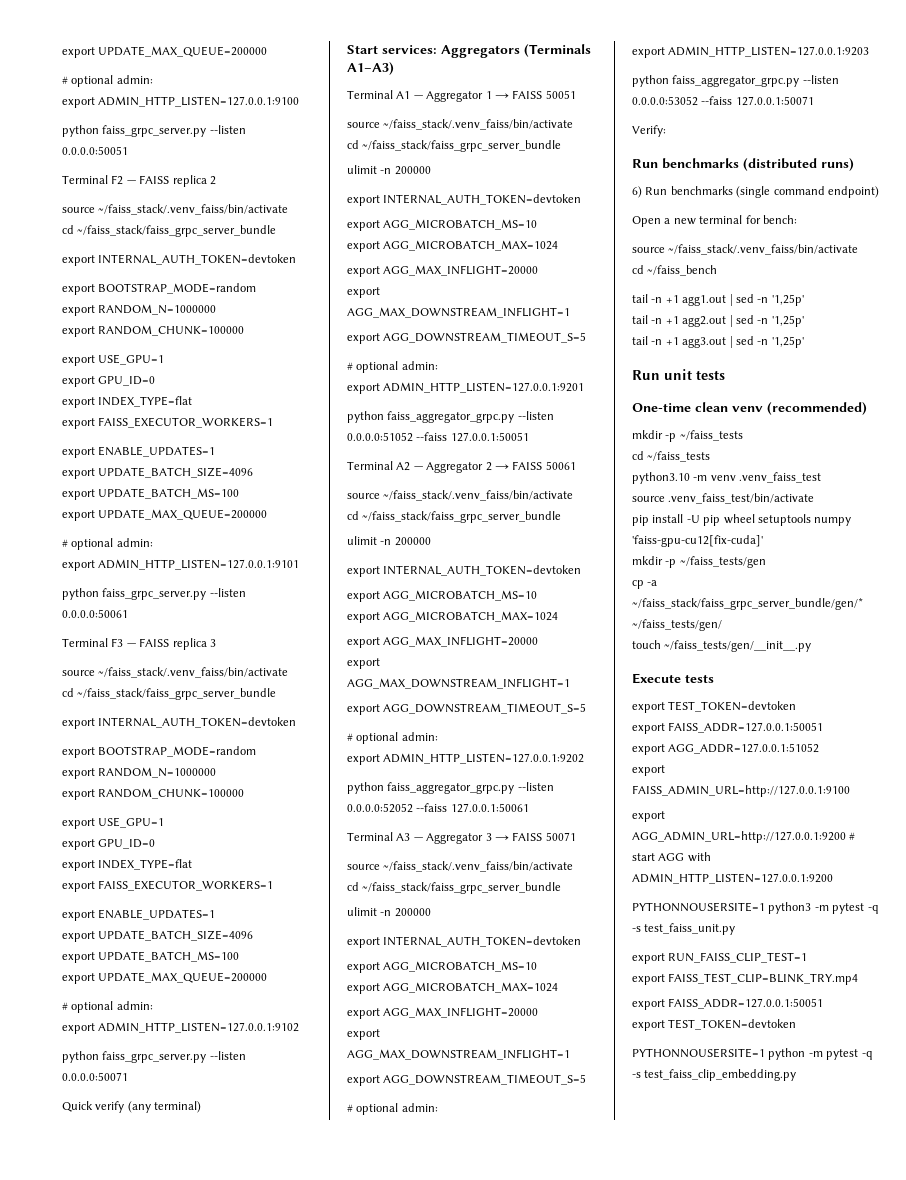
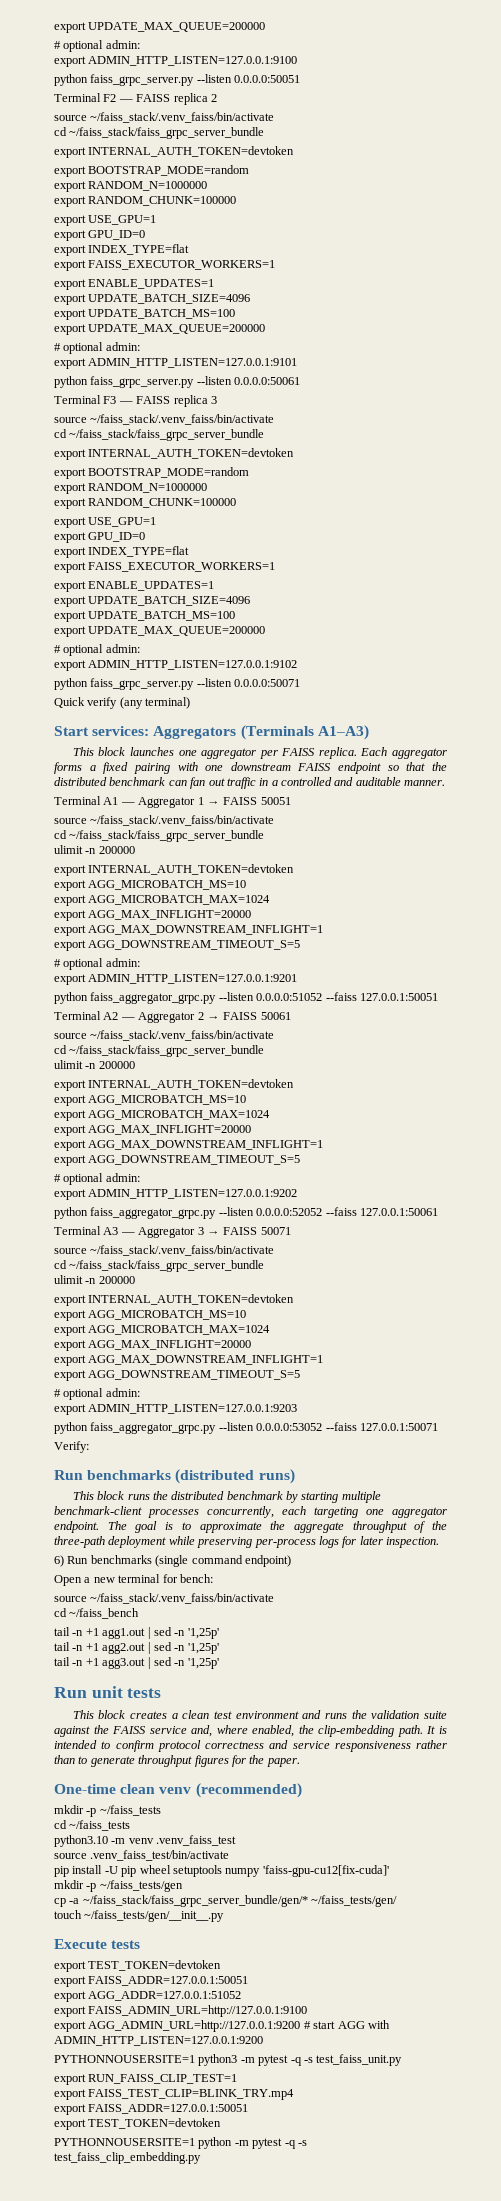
(394, 68) none -> [72,747,447,759] [54,762,447,774] [54,777,446,789] // This block launches one aggregator per FAISS replica. Each aggregator forms a fixed pairing with one downstream FAISS endpoint so that the distributed benchmark can fan out traffic in a controlled and auditable manner.
(854, 164) none -> [72,1491,381,1503] [54,1506,447,1518] [54,1521,447,1533] [54,1536,439,1548] // This block runs the distributed benchmark by starting multiple benchmark-client processes concurrently, each targeting one aggregator endpoint. The goal is to approximate the aggregate throughput of the three-path deployment while preserving per-process logs for later inspection.
(725, 375) none -> [72,1710,447,1719] [54,1725,447,1737] [54,1740,447,1752] [54,1755,300,1767] // This block creates a clean test environment and runs the validation suite against the FAISS service and, where enabled, the clip-embedding path. It is intended to confirm protocol correctness and service responsiveness rather than to generate throughput figures for the paper.

